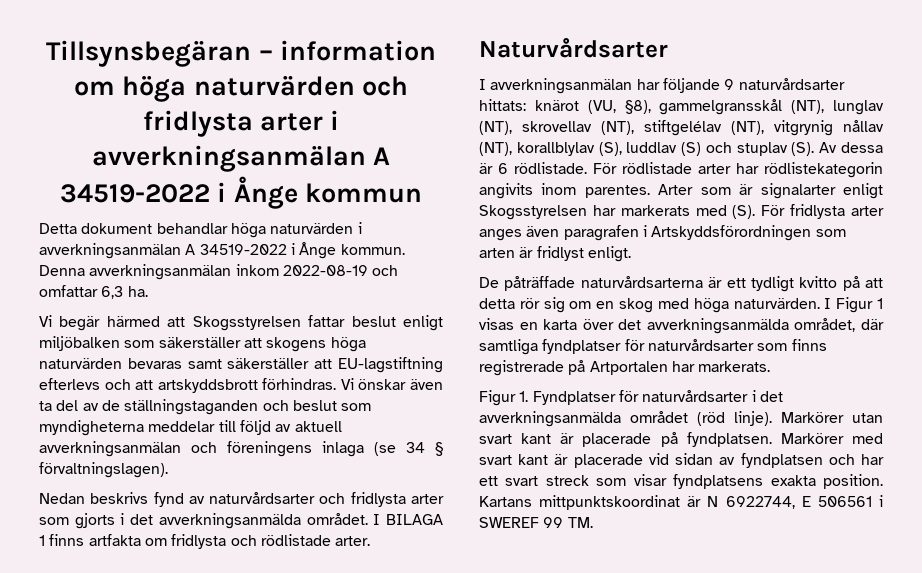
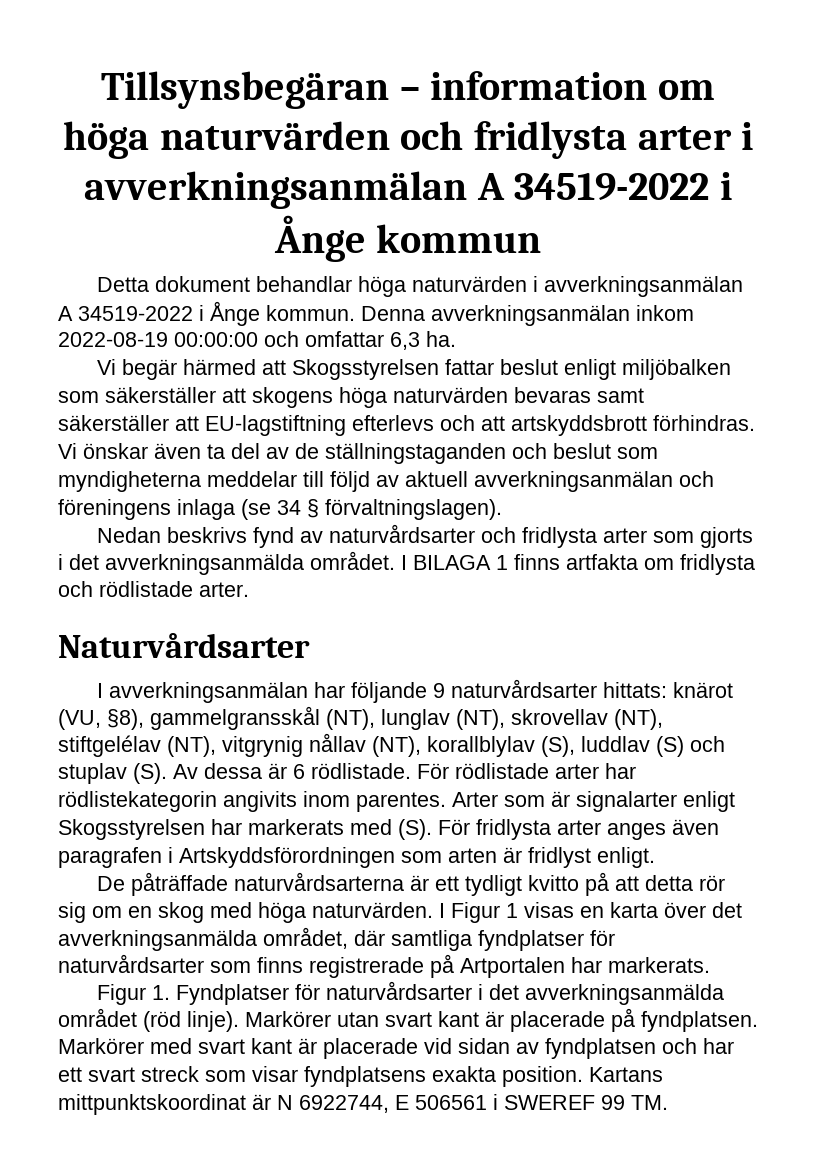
(368, 270) none -> [174,332,258,347] 00:00:00

